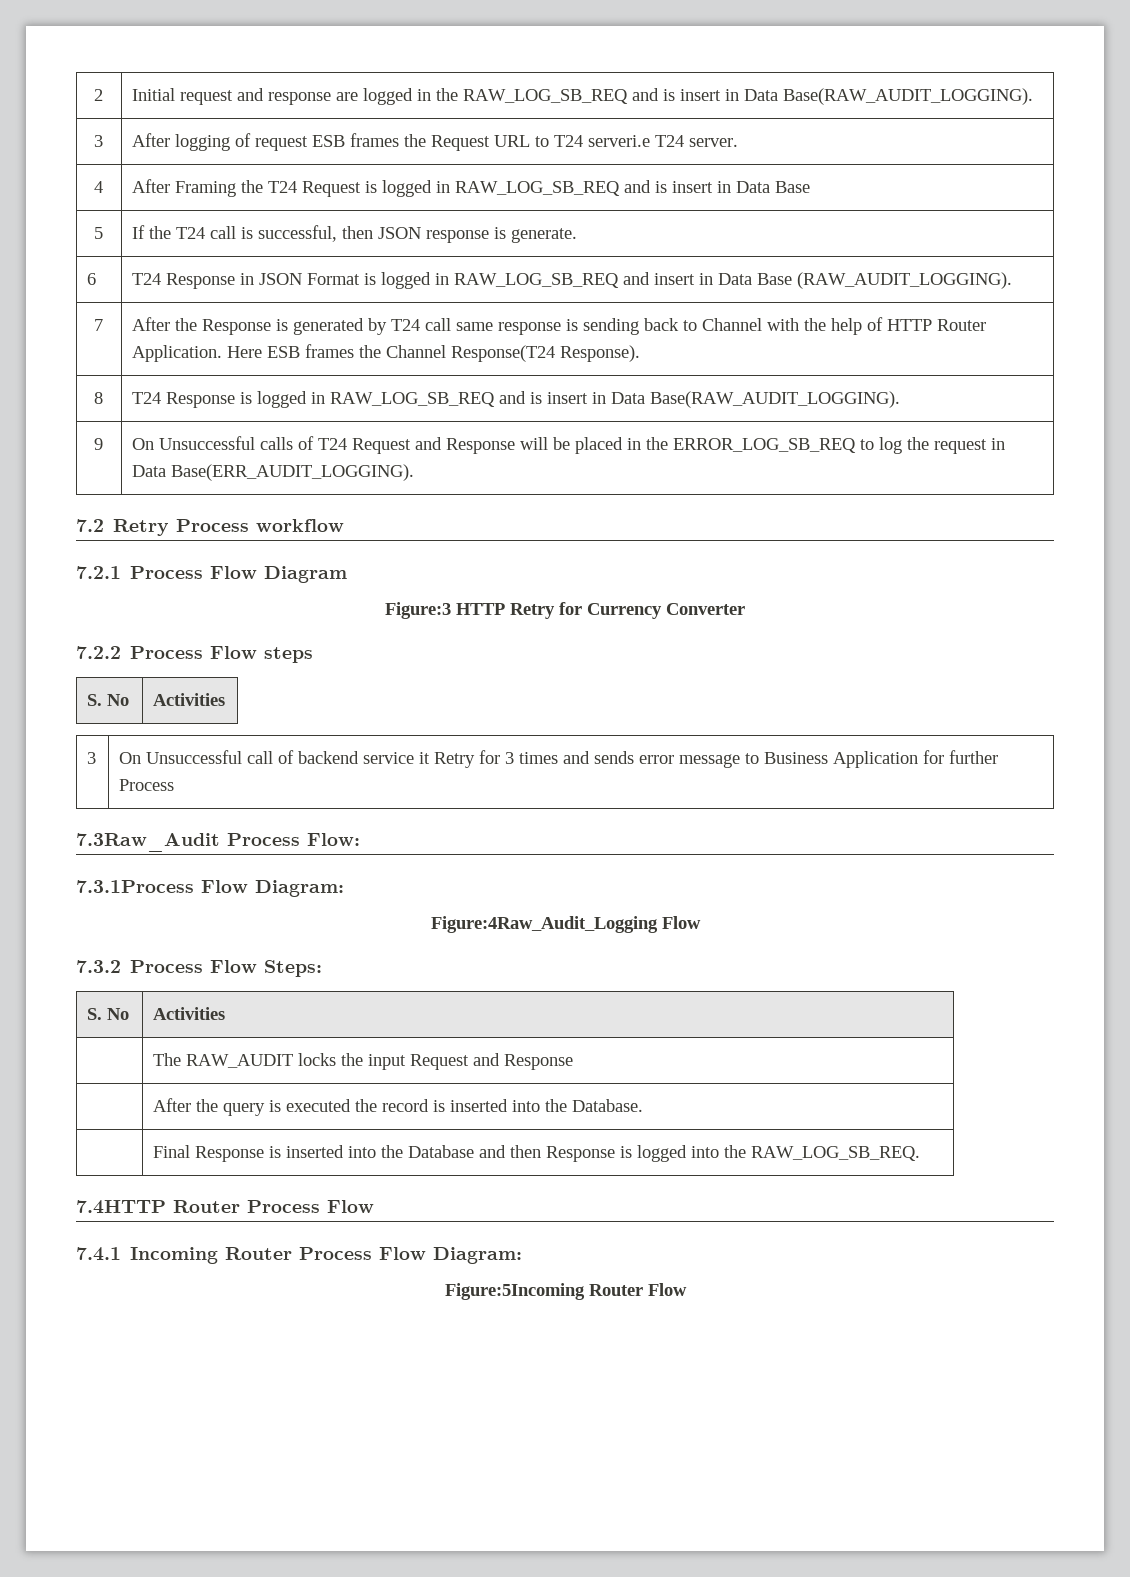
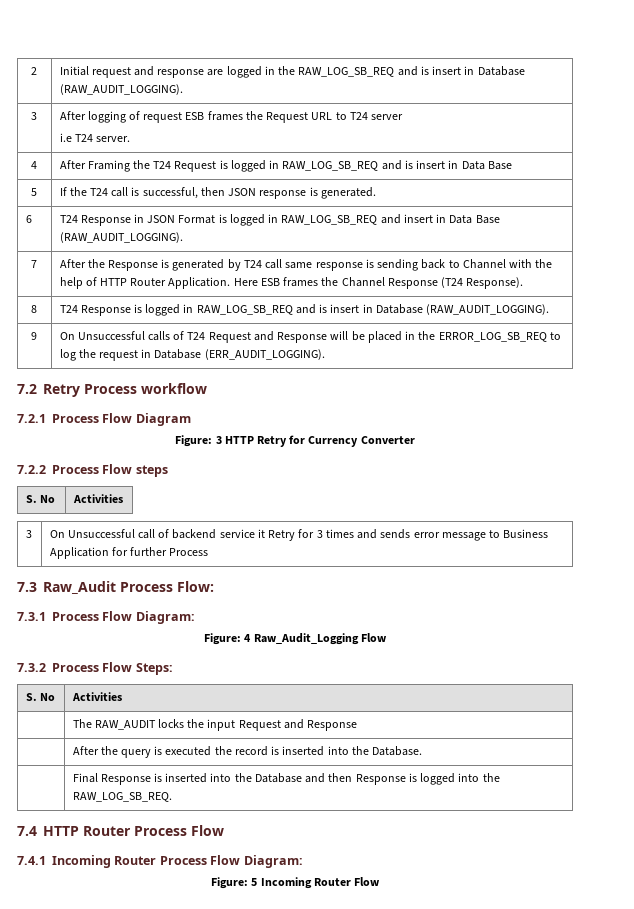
[744,88,1034,105] Data Base(RAW_AUDIT_LOGGING). -> [477,66,525,76] [59,84,183,95] Database (RAW_AUDIT_LOGGING).
[588,135,651,147] serveri.e -> [371,114,404,120] [59,133,72,142] server // i.e
[511,228,578,243] generate. -> [320,187,376,199] generated.
[451,345,556,362] Response(T24 -> [387,277,464,289] Response (T24
[611,391,901,408] Data Base(RAW_AUDIT_LOGGING). -> [375,304,550,315] Database (RAW_AUDIT_LOGGING).
[132,464,415,481] Data Base(ERR_AUDIT_LOGGING). -> [154,349,325,360] Database (ERR_AUDIT_LOGGING).
[385,602,451,619] Figure:3 -> [175,435,222,447] Figure: 3
[76,833,220,852] 7.3Raw_Audit -> [17,581,116,594] 7.3 Raw_Audit
[76,880,344,897] [430,916,658,933] 7.3.1Process Flow Diagram: // Figure:4Raw_Audit_Logging -> [17,611,195,624] [204,633,359,645] 7.3.1 Process Flow Diagram: // Figure: 4 Raw_Audit_Logging
[76,1200,166,1214] 7.4HTTP -> [17,826,79,836] 7.4 HTTP
[444,1283,585,1300] Figure:5Incoming -> [211,877,312,889] Figure: 5 Incoming

